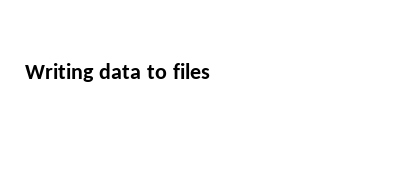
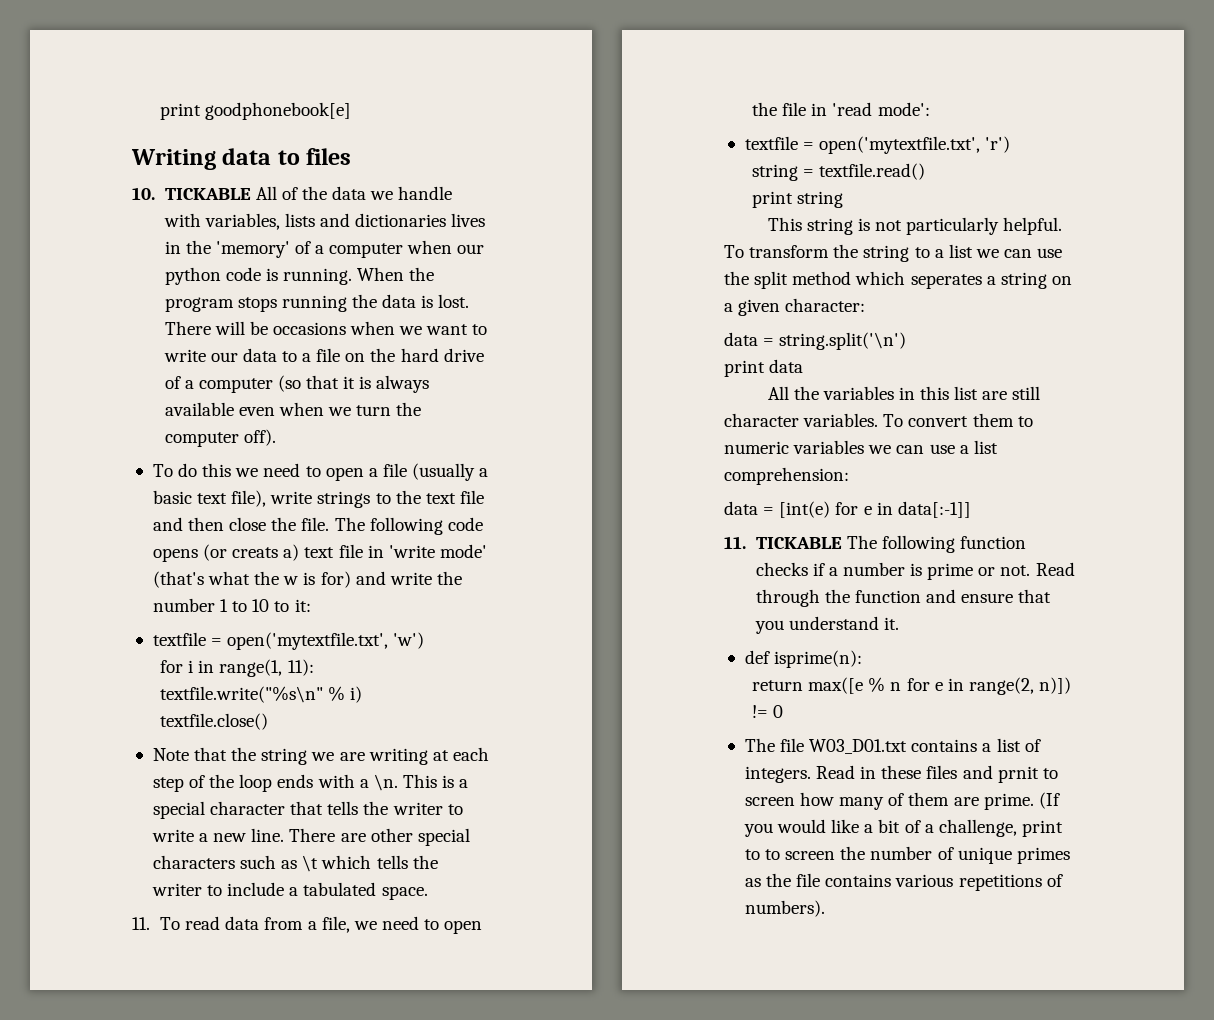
(25, 72) none -> [160,102,352,120] print goodphonebook[e] //
(210, 71) none -> [132,186,453,200] [163,213,486,230] [164,240,485,258] [164,267,435,285] [164,294,470,312] [164,321,488,335] [163,348,484,362] [164,375,430,393] [164,402,422,416] [164,429,276,447] [152,463,489,481] [152,490,484,508] [152,517,483,535] [152,544,487,562] [152,571,462,588] [152,598,311,612] [152,632,425,650] [160,659,314,677] [160,686,363,703] [160,713,269,730] [152,747,489,765] [152,774,469,792] [152,801,463,819] [151,828,470,846] [152,855,438,872] [151,882,428,900] [132,916,483,934] [752,102,930,116] [744,136,1011,154] [752,163,926,181] [752,191,844,208] [767,217,1063,235] [724,244,1063,262] [724,271,1072,289] [724,298,866,316] [724,332,907,350] [724,359,804,377] [767,386,1041,400] [724,413,1033,427] [724,440,998,454] [724,467,849,485] [724,501,971,518] [724,535,1026,553] [755,562,1075,580] [755,589,1052,607] [754,616,899,634] [744,650,863,668] [752,677,1072,695] [752,705,784,718] [744,738,1041,754] [744,765,1058,783] [744,792,1060,810] [743,819,1063,837] [744,846,1070,864] [744,873,1063,891] [744,900,825,917] // 10. TICKABLE All of the data we handle with variables, lists and dictionaries lives in the 'memory' of a computer when our python code is running. When the program stops running the data is lost. There will be occasions when we want to write our data to a file on the hard drive of a computer (so that it is always available even when we turn the computer off). // To do this we need to open a file (usually a basic text file), write strings to the text file and then close the file. The following code opens (or creats a) text file in 'write mode' (that's what the w is for) and write the number 1 to 10 to it: // textfile = open('mytextfile.txt', 'w') // for i in range(1, 11): // textfile.write("%s\n" % i) // textfile.close() // Note that the string we are writing at each step of the loop ends with a \n. This is a special character that tells the writer to write a new line. There are other special characters such as \t which tells the writer to include a tabulated space. // 11. To read data from a file, we need to open the file in 'read mode': // textfile = open('mytextfile.txt', 'r') // string = textfile.read() // print string // This string is not particularly helpful. To transform the string to a list we can use the split method which seperates a string on a given character: // data = string.split('\n') // print data // All the variables in this list are still character variables. To convert them to numeric variables we can use a list comprehension: // data = [int(e) for e in data[:-1]] // 11. TICKABLE The following function checks if a number is prime or not. Read through the function and ensure that you understand it. // def isprime(n): // return max([e % n for e in range(2, n)]) != 0 // The file W03_D01.txt contains a list of integers. Read in these files and prnit to screen how many of them are prime. (If you would like a bit of a challenge, print to to screen the number of unique primes as the file contains various repetitions of numbers).

